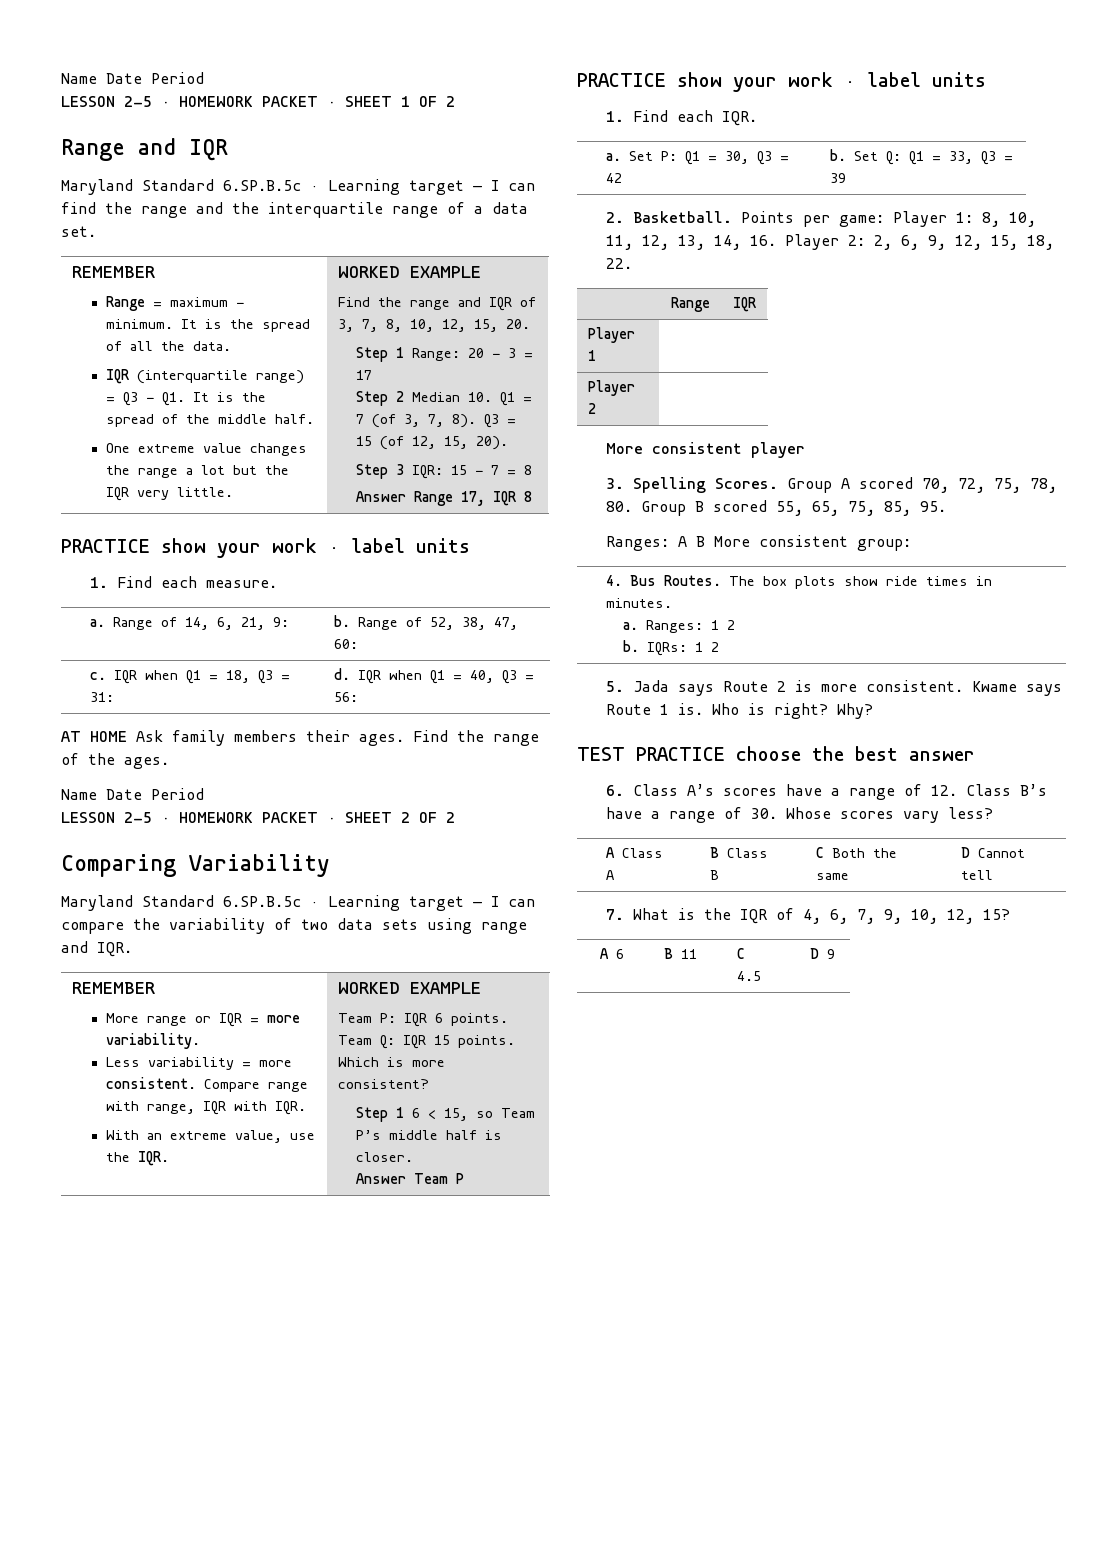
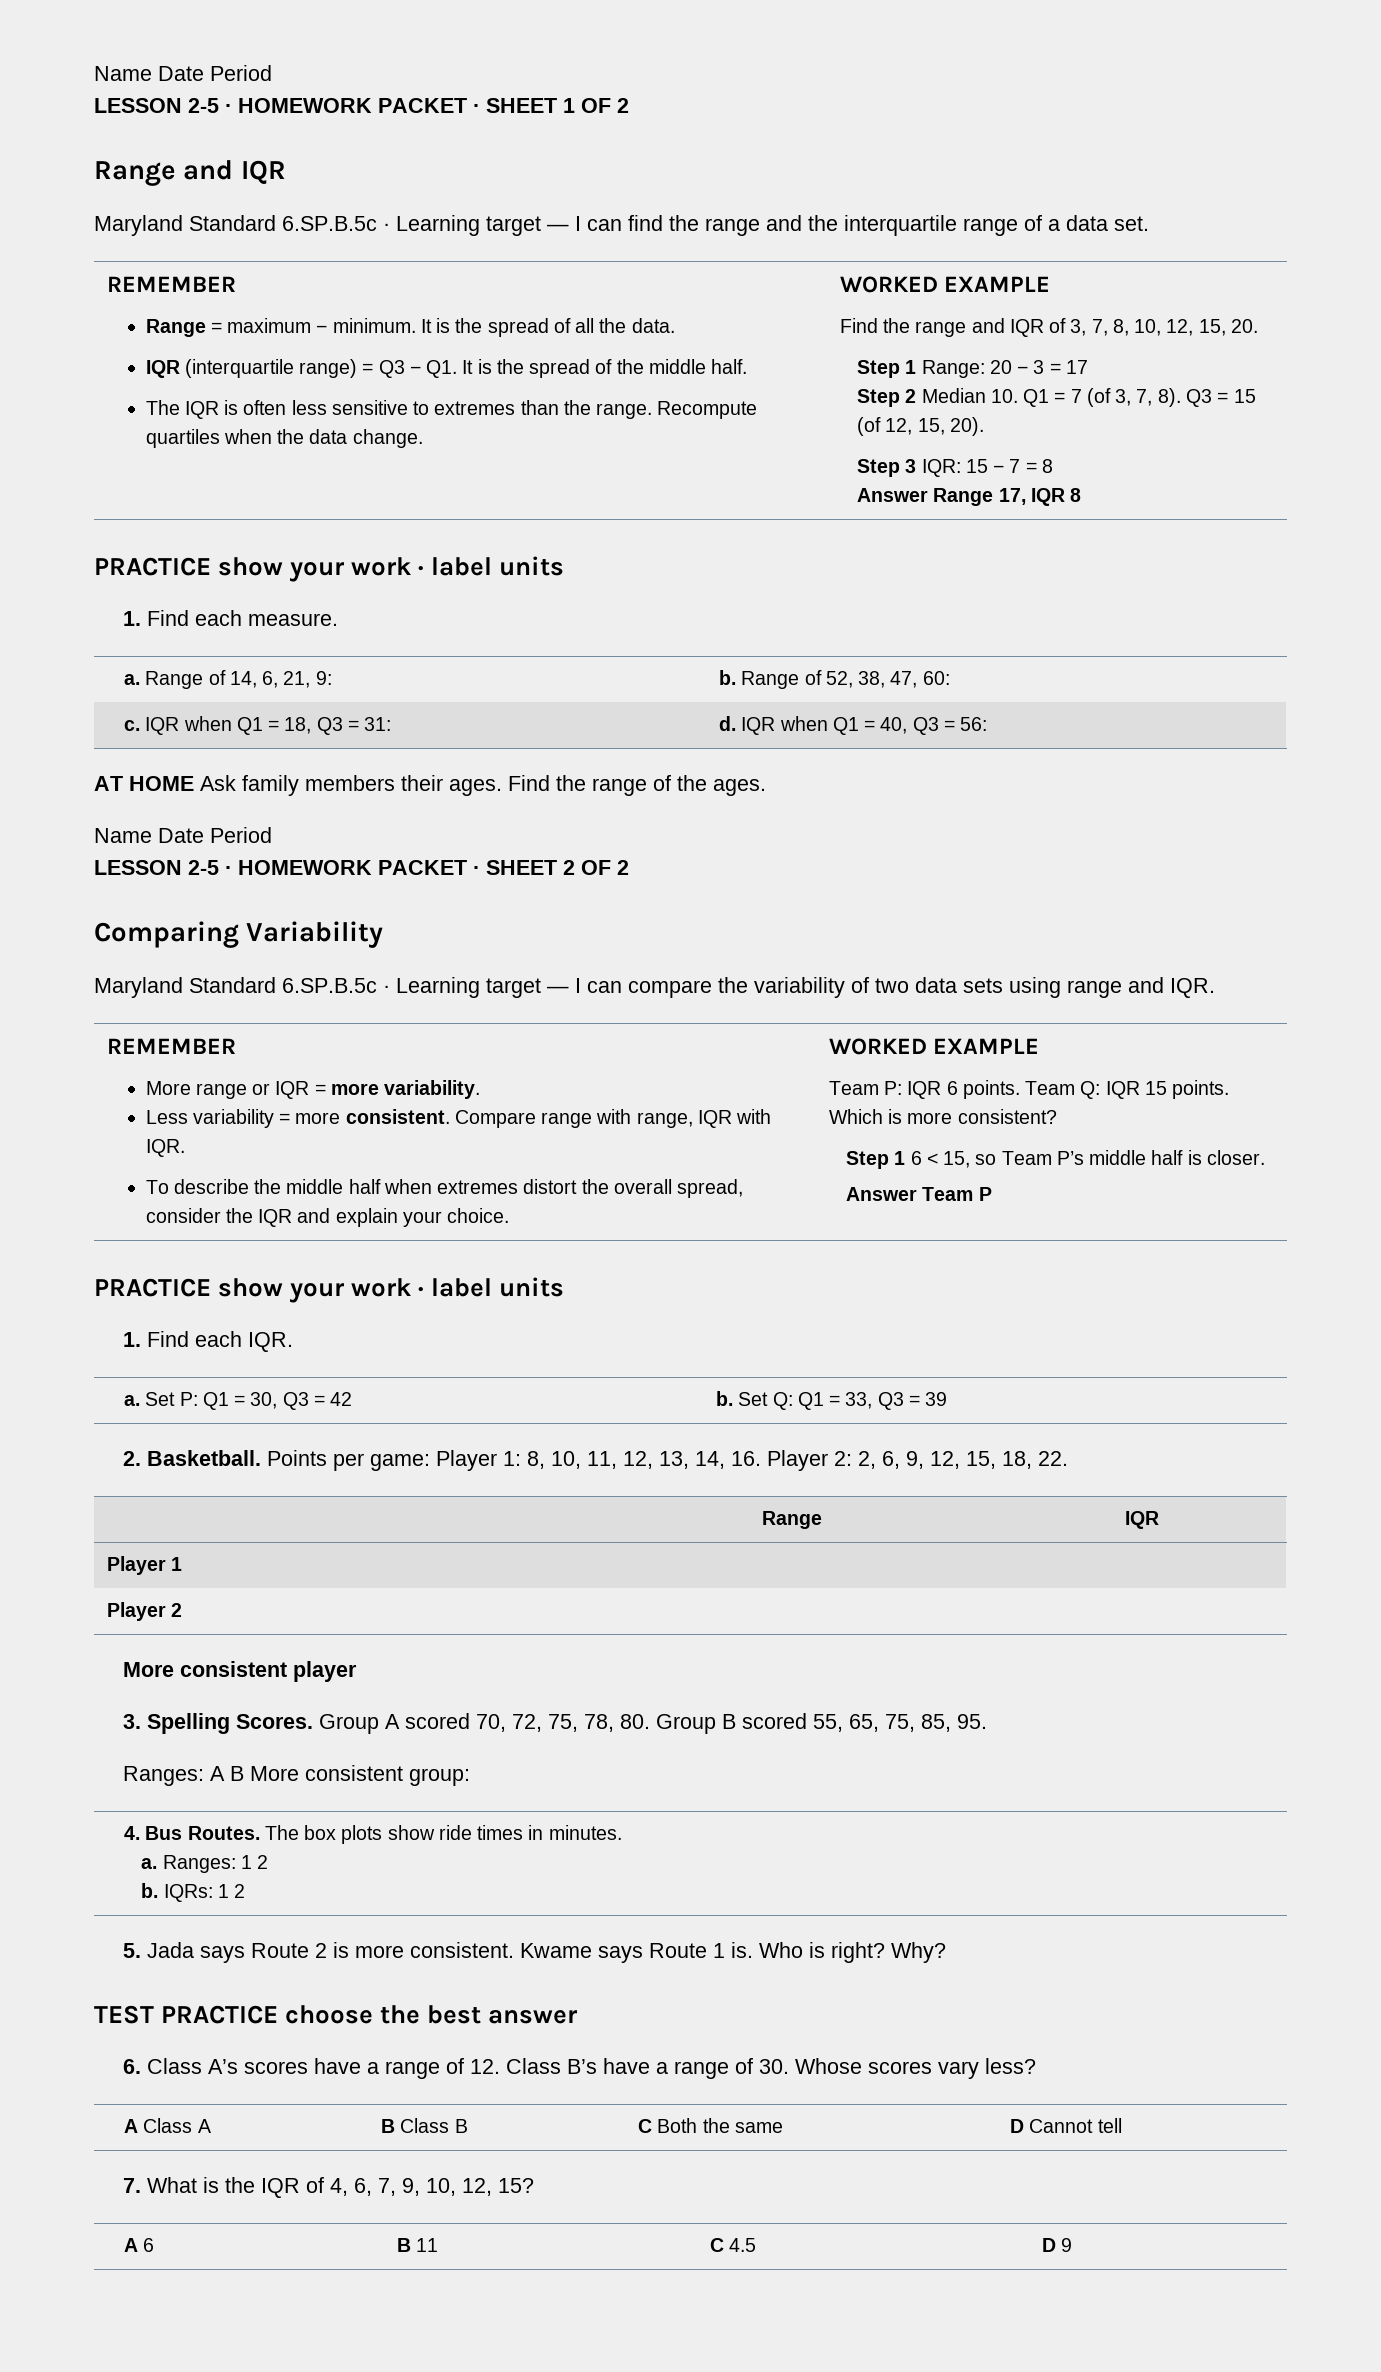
[105,443,307,456] [105,465,289,478] [105,487,233,501] One extreme value changes the range a lot but the IQR very little. -> [145,400,758,419] [145,429,423,448] The IQR is often less sensitive to extremes than the range. Recompute quartiles when the data change.
[105,1130,315,1143] [105,1151,169,1166] With an extreme value, use the IQR. -> [145,1179,744,1198] [145,1208,510,1227] To describe the middle half when extremes distort the overall spread, consider the IQR and explain your choice.

